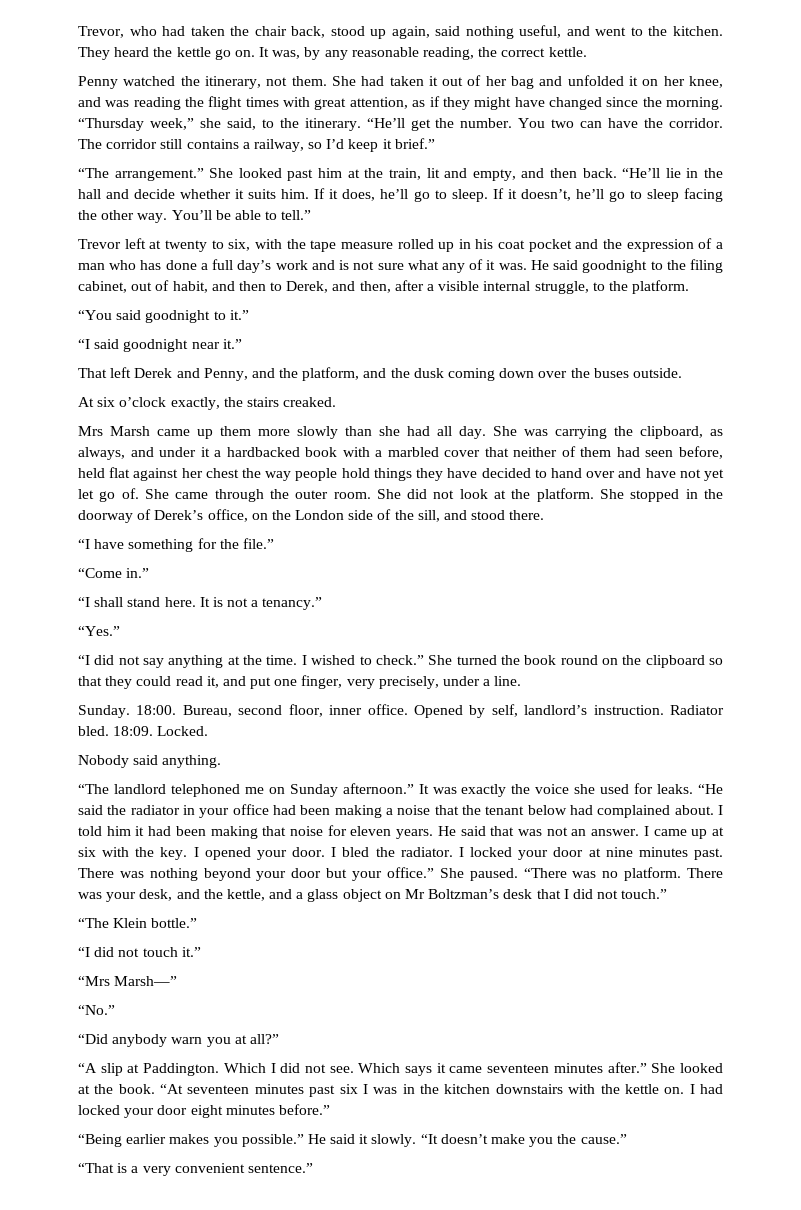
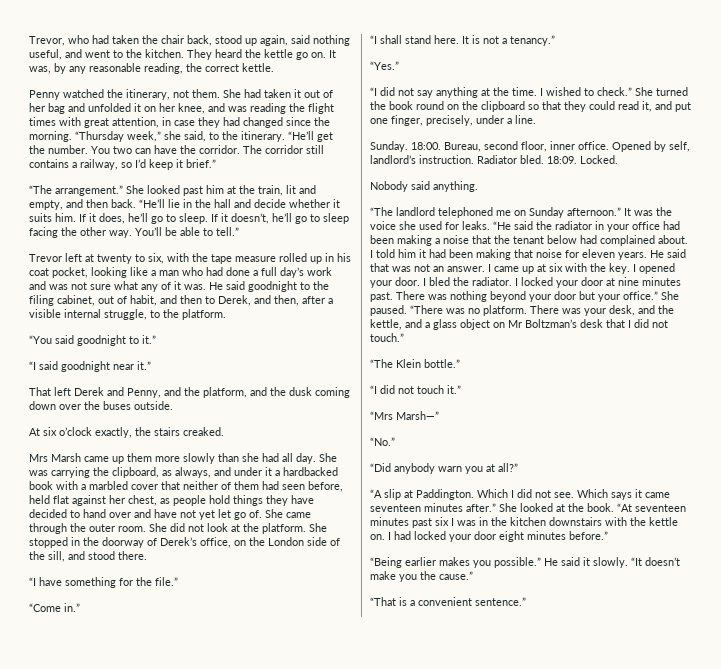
[412,96,545,110] as if they might have -> [162,117,240,128] in case they had
[528,238,713,252] pocket and the expression of -> [52,267,148,278] pocket, looking like
[140,260,162,270] has -> [206,267,223,276] had
[339,260,350,270] is -> [49,284,68,290] was
[205,468,292,481] chest the way -> [128,495,170,506] chest, as
[346,679,375,689] very -> (423, 120) none
[461,784,507,797] exactly -> (653, 213) none
[142,1166,171,1176] very -> (415, 603) none

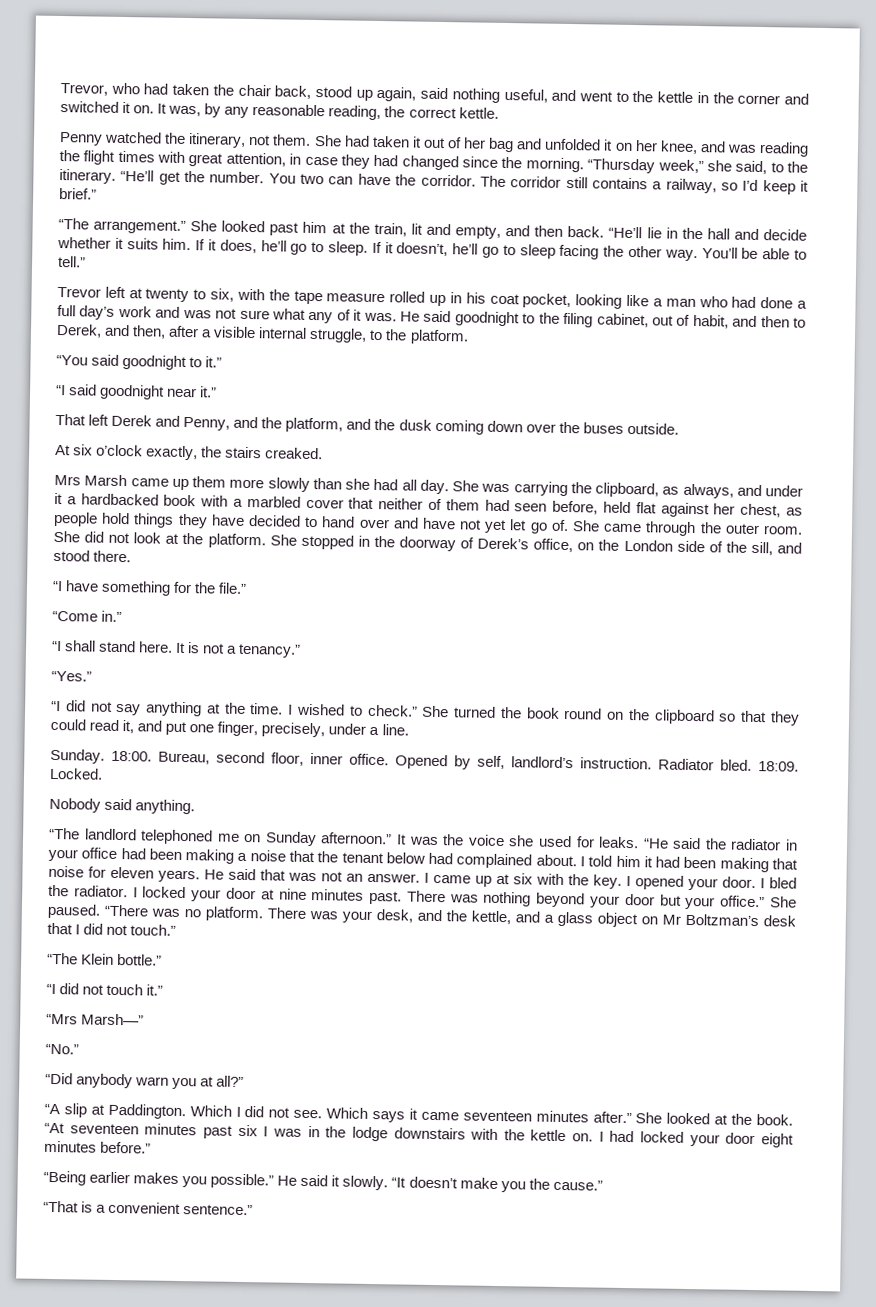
[145,49,308,60] kitchen. They heard the kettle go -> [657,91,809,105] [60,101,132,114] kettle in the corner and switched it
[510,517,546,526] kitchen -> [351,1126,388,1142] lodge

